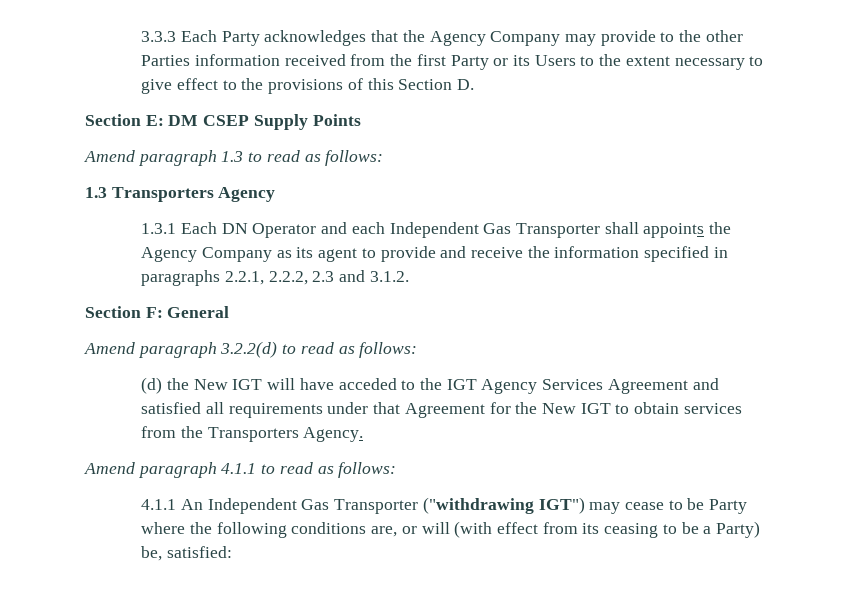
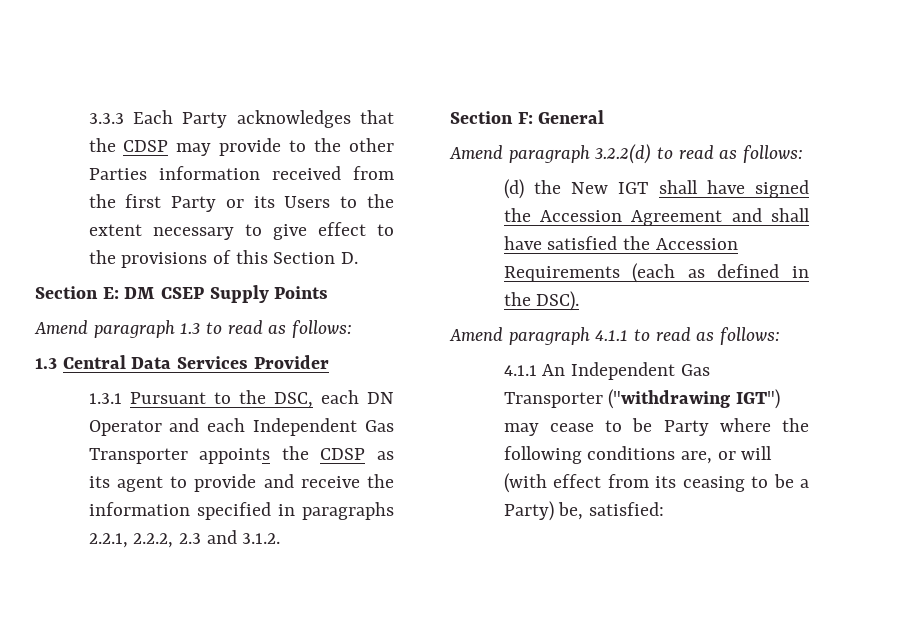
[429,31,561,46] Agency Company -> [123,140,169,152] CDSP
[111,187,276,202] [141,222,217,234] Transporters Agency // 1.3.1 Each -> [62,355,329,369] [88,390,359,408] Central Data Services Provider // 1.3.1 Pursuant to the DSC, each
[604,222,639,234] shall -> (188, 456) none
[141,247,272,262] Agency Company -> [320,448,366,460] CDSP
[267,378,719,394] [141,402,742,418] [141,426,364,442] will have acceded to the IGT Agency Services Agreement and satisfied all requirements under that Agreement for the New IGT to obtain services from the Transporters Agency. -> [658,180,809,198] [503,208,810,226] [503,236,738,250] [503,263,809,283] [503,291,580,311] shall have signed the Accession Agreement and shall have satisfied the Accession Requirements (each as defined in the DSC).

